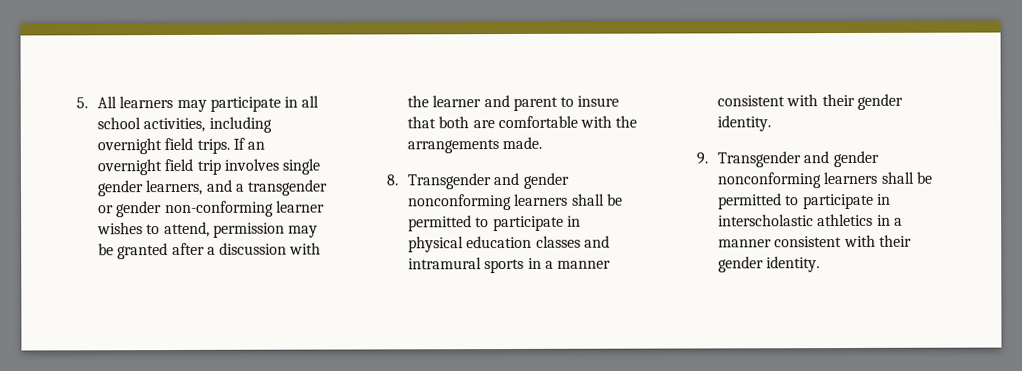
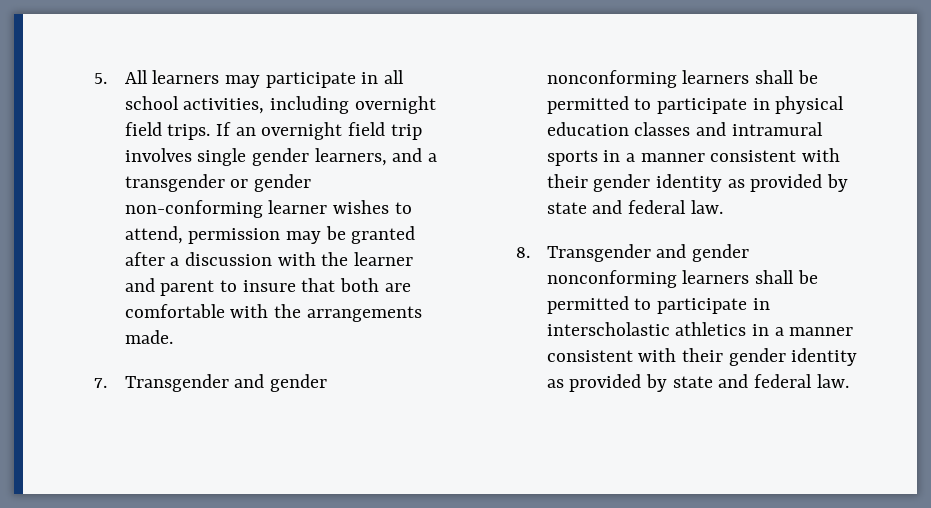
[386,174,399,186] 8. -> [94,378,108,388] 7.
[717,115,772,132] [696,152,709,165] identity. // 9. -> [655,174,848,192] [546,200,723,214] [516,247,531,258] identity as provided by state and federal law. // 8.
[766,256,821,273] identity. -> [791,348,858,366] [546,374,849,392] identity as provided by state and federal law.

